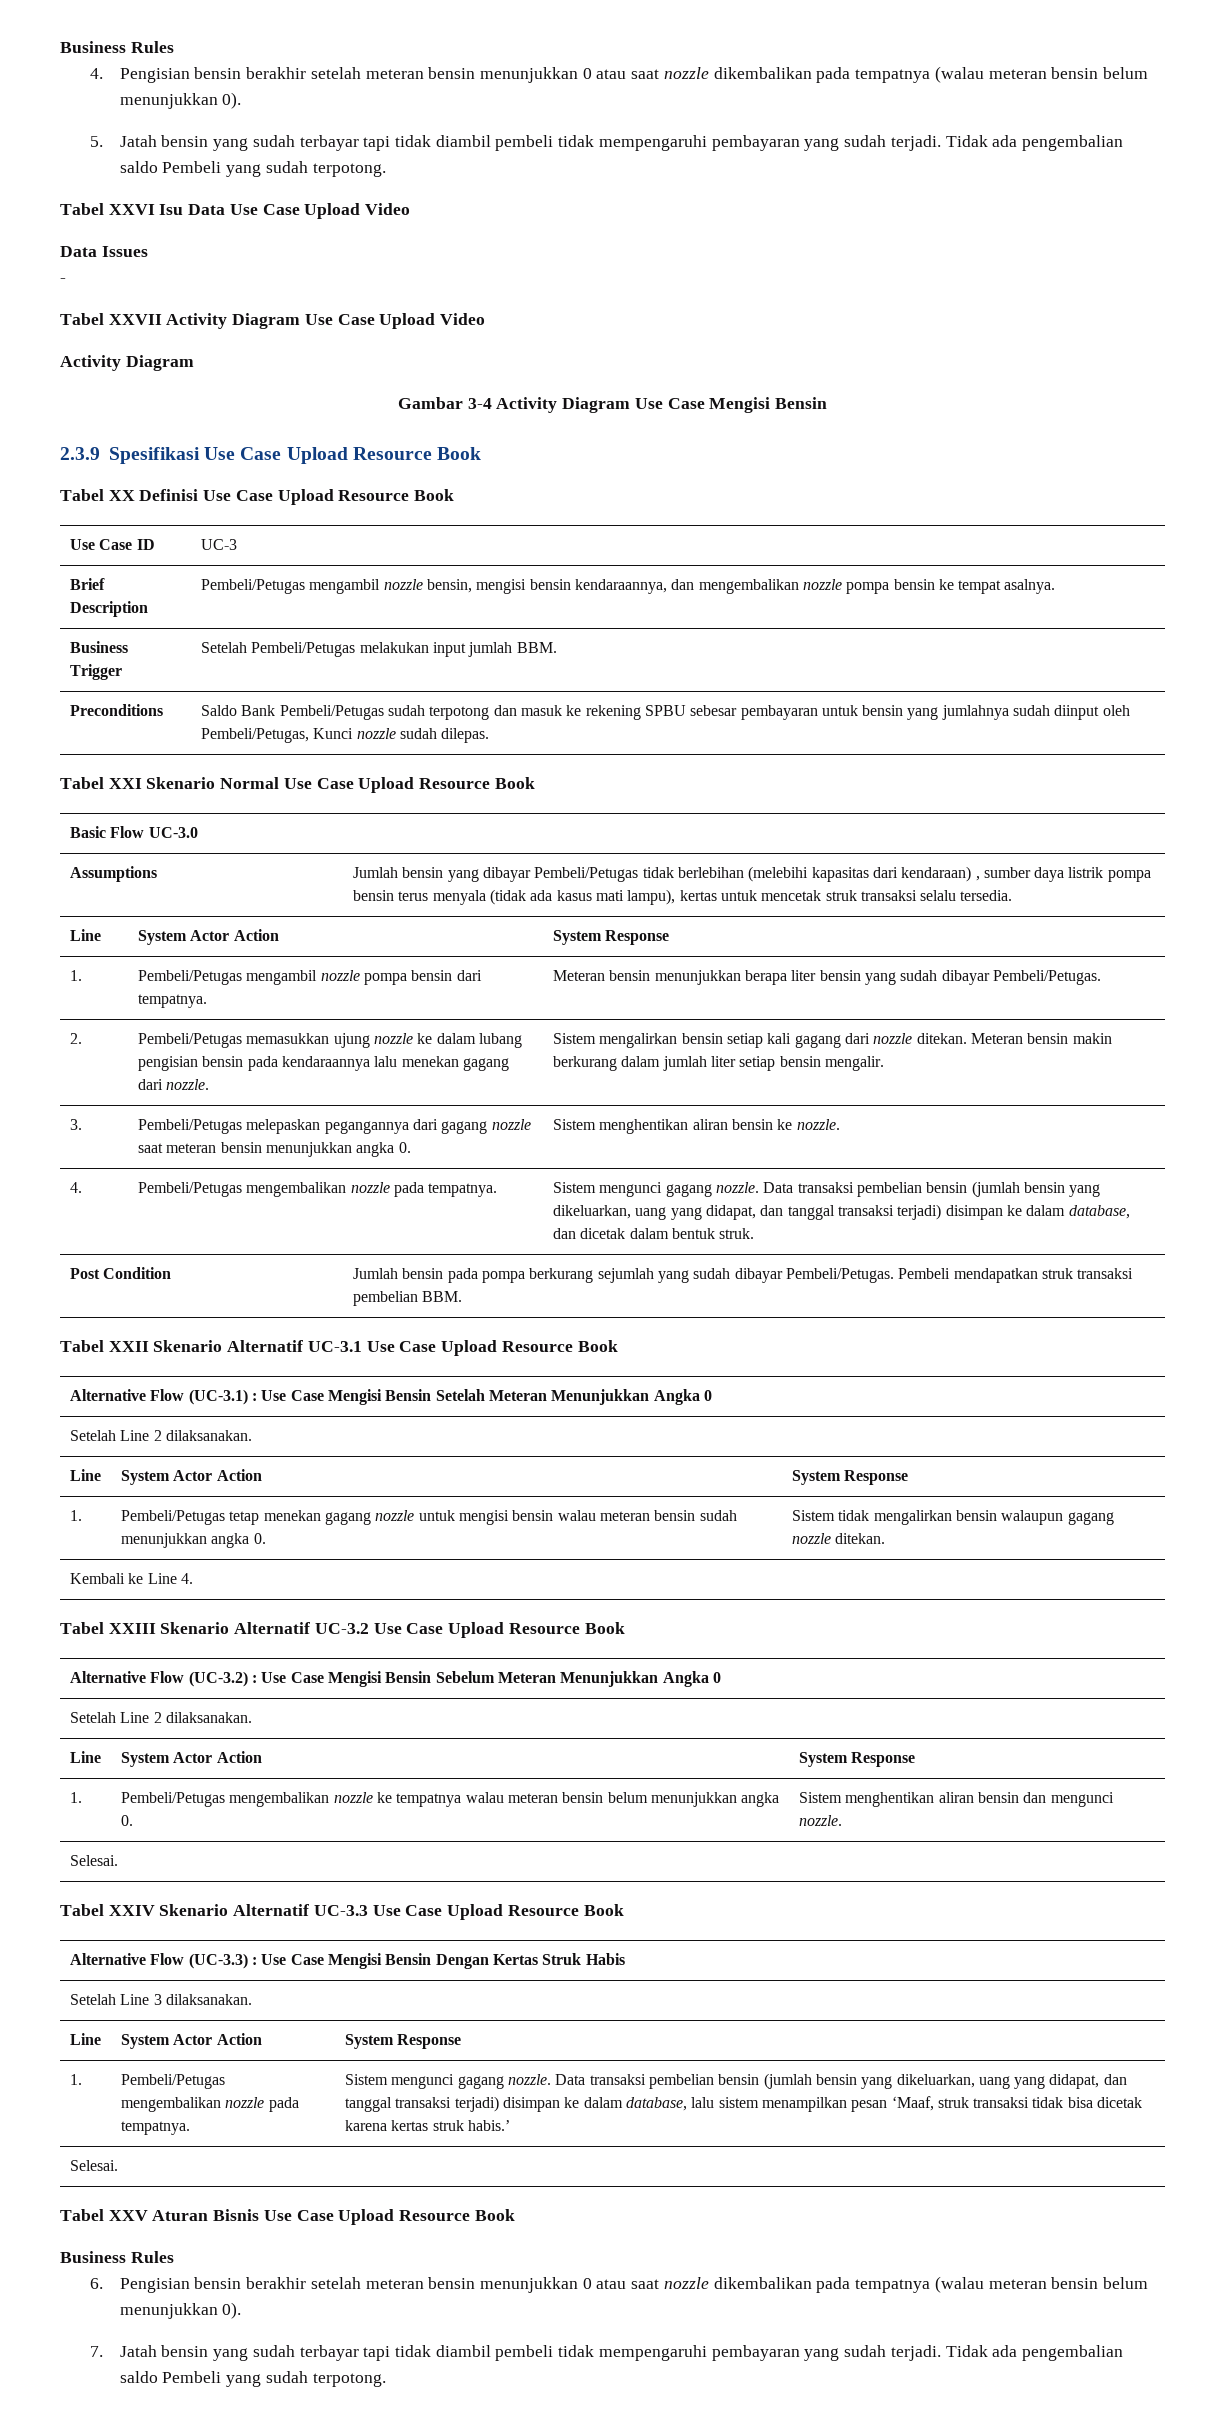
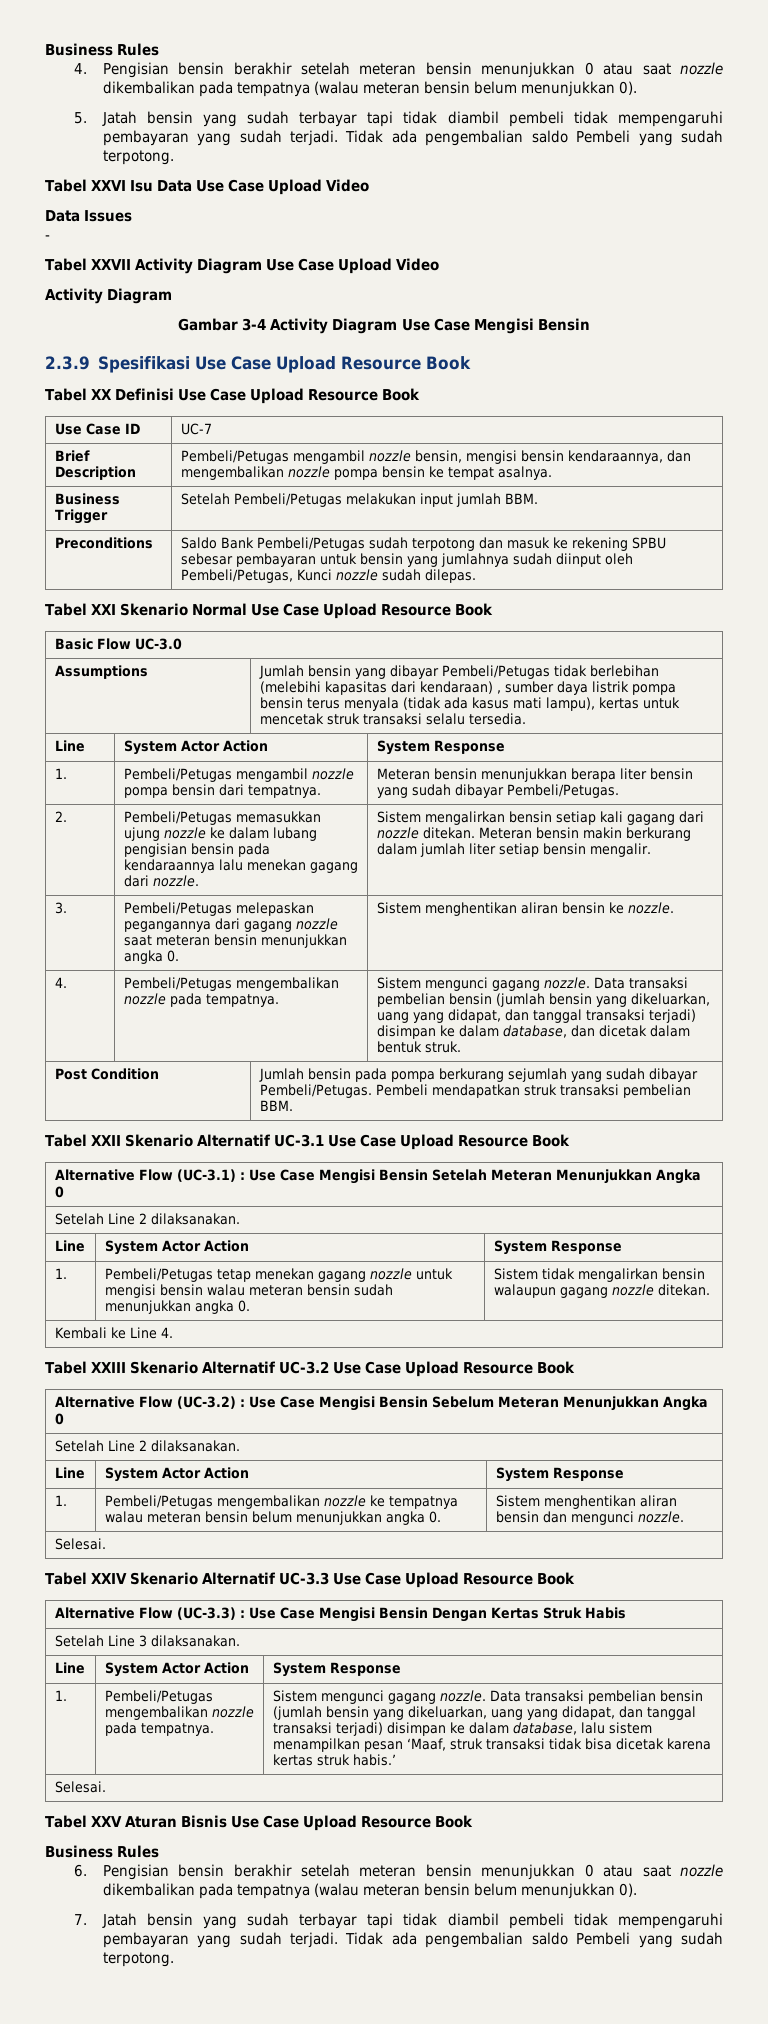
[200,539,237,550] UC-3 -> [180,423,212,435] UC-7

